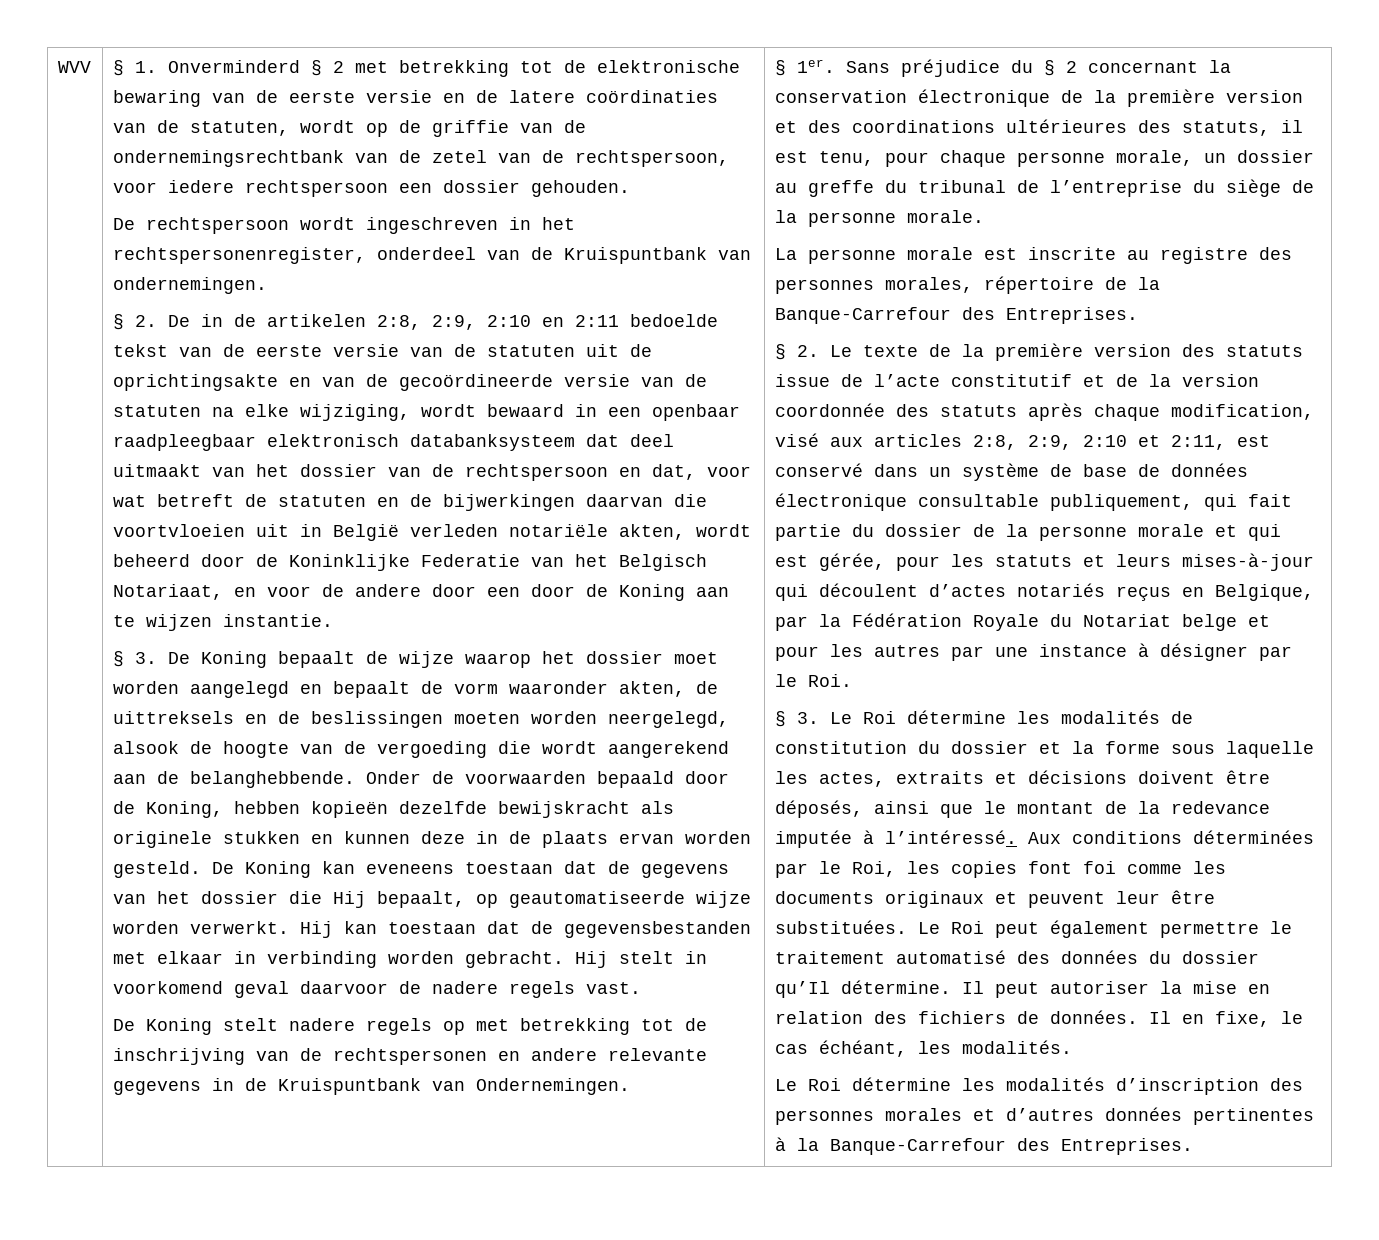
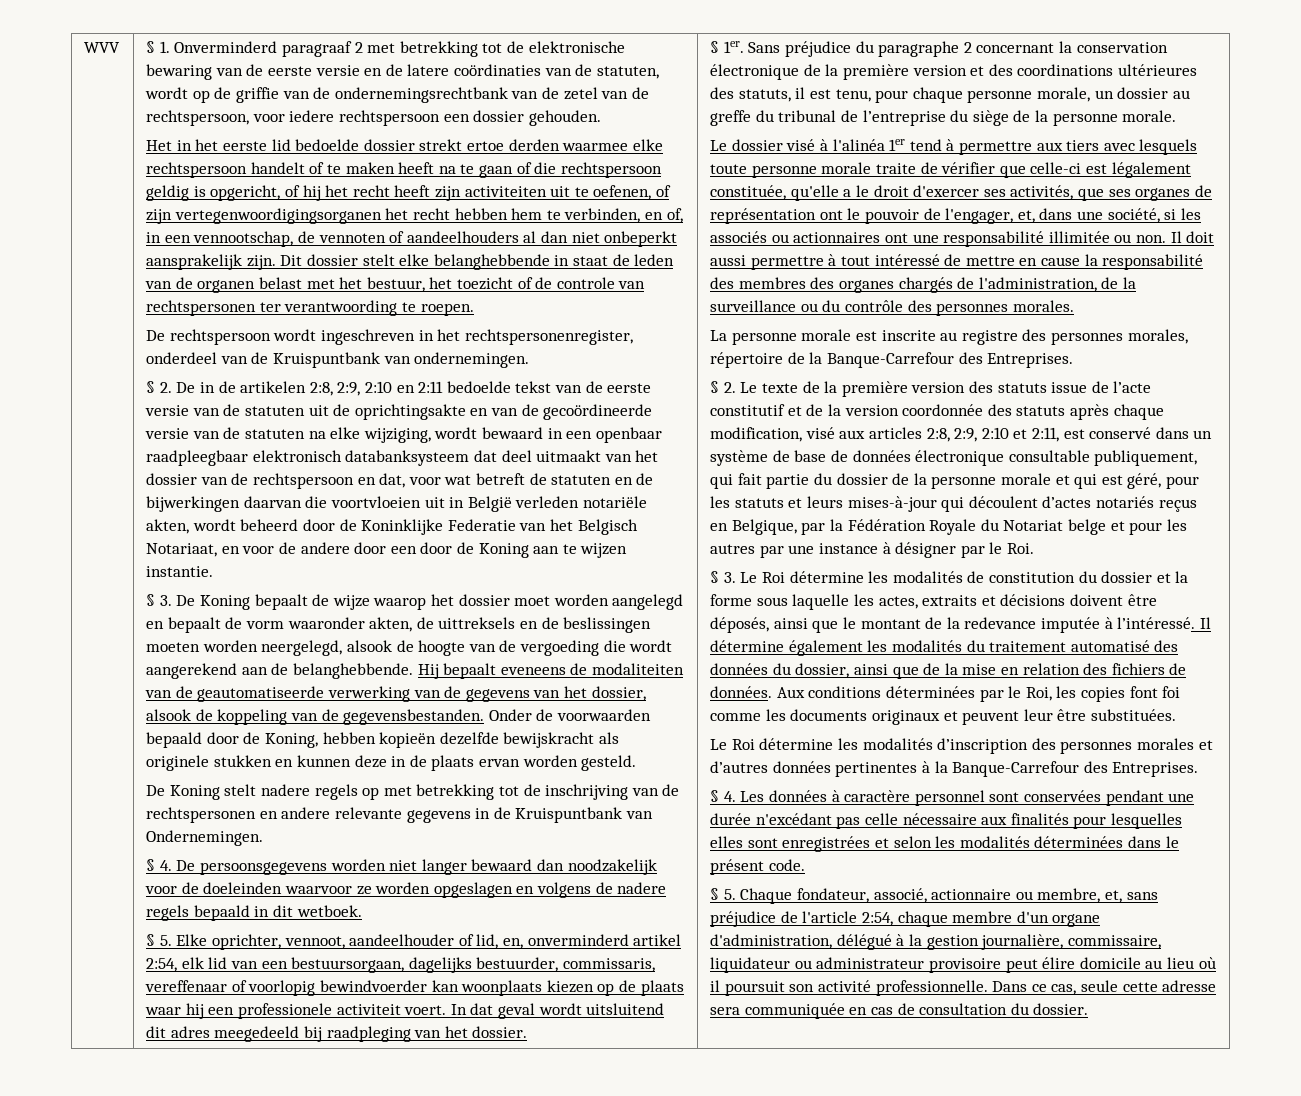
[310,60,322,76] § -> [282,41,353,57] paragraaf
(630, 188) none -> [146,139,663,151] [146,162,662,178] [146,185,671,201] [146,208,683,224] [146,231,678,247] [146,254,675,270] [145,277,646,293] [146,300,474,316] // Het in het eerste lid bedoelde dossier strekt ertoe derden waarmee elke rechtspersoon handelt of te maken heeft na te gaan of die rechtspersoon geldig is opgericht, of hij het recht heeft zijn activiteiten uit te oefenen, of zijn vertegenwoordigingsorganen het recht hebben hem te verbinden, en of, in een vennootschap, de vennoten of aandeelhouders al dan niet onbeperkt aansprakelijk zijn. Dit dossier stelt elke belanghebbende in staat de leden van de organen belast met het bestuur, het toezicht of de controle van rechtspersonen ter verantwoording te roepen.
(355, 779) none -> [417,663,684,679] [145,686,646,702] [146,709,485,725] Hij bepaalt eveneens de modaliteiten van de geautomatiseerde verwerking van de gegevens van het dossier, alsook de koppeling van de gegevensbestanden.
[211,861,729,878] [112,891,751,908] [112,921,751,938] [112,951,707,968] [112,981,641,998] De Koning kan eveneens toestaan dat de gegevens van het dossier die Hij bepaalt, op geautomatiseerde wijze worden verwerkt. Hij kan toestaan dat de gegevensbestanden met elkaar in verbinding worden gebracht. Hij stelt in voorkomend geval daarvoor de nadere regels vast. -> (637, 763) none
(630, 1086) none -> [146,859,657,875] [145,882,667,898] [146,905,362,921] [146,934,682,950] [146,957,655,973] [145,980,684,996] [145,1003,665,1019] [146,1026,528,1042] // § 4. De persoonsgegevens worden niet langer bewaard dan noodzakelijk voor de doeleinden waarvoor ze worden opgeslagen en volgens de nadere regels bepaald in dit wetboek. // § 5. Elke oprichter, vennoot, aandeelhouder of lid, en, onverminderd artikel 2:54, elk lid van een bestuursorgaan, dagelijks bestuurder, commissaris, vereffenaar of voorlopig bewindvoerder kan woonplaats kiezen op de plaats waar hij een professionele activiteit voert. In dat geval wordt uitsluitend dit adres meegedeeld bij raadpleging van het dossier.
[1043,60,1055,76] § -> [878,41,960,57] paragraphe
(984, 216) none -> [710,139,1198,155] [710,162,1191,178] [710,185,1212,201] [710,208,1201,224] [710,231,1215,247] [710,254,1204,270] [710,277,1136,293] [710,300,1074,316] // Le dossier visé à l'alinéa 1er tend à permettre aux tiers avec lesquels toute personne morale traite de vérifier que celle-ci est légalement constituée, qu'elle a le droit d'exercer ses activités, que ses organes de représentation ont le pouvoir de l'engager, et, dans une société, si les associés ou actionnaires ont une responsabilité illimitée ou non. Il doit aussi permettre à tout intéressé de mettre en cause la responsabilité des membres des organes chargés de l'administration, de la surveillance ou du contrôle des personnes morales.
[818,553,885,571] gérée, -> [1127,473,1162,489] géré,
(1017, 837) none -> [1199,617,1211,629] [710,640,1179,656] [710,663,1187,679] [710,686,773,698] Il détermine également les modalités du traitement automatisé des données du dossier, ainsi que de la mise en relation des fichiers de données.
[917,920,1292,938] [774,950,1259,964] [774,980,1270,998] [774,1010,1303,1027] [774,1040,1072,1057] Le Roi peut également permettre le traitement automatisé des données du dossier qu’Il détermine. Il peut autoriser la mise en relation des fichiers de données. Il en fixe, le cas échéant, les modalités. -> (1176, 715) none
(1193, 1146) none -> [710,790,1195,806] [710,813,1182,829] [710,836,1179,852] [710,859,805,875] [710,888,1158,904] [710,911,1101,927] [710,934,1161,950] [710,957,1216,973] [710,980,1217,996] [710,1003,1089,1019] // § 4. Les données à caractère personnel sont conservées pendant une durée n'excédant pas celle nécessaire aux finalités pour lesquelles elles sont enregistrées et selon les modalités déterminées dans le présent code. // § 5. Chaque fondateur, associé, actionnaire ou membre, et, sans préjudice de l'article 2:54, chaque membre d'un organe d'administration, délégué à la gestion journalière, commissaire, liquidateur ou administrateur provisoire peut élire domicile au lieu où il poursuit son activité professionnelle. Dans ce cas, seule cette adresse sera communiquée en cas de consultation du dossier.

